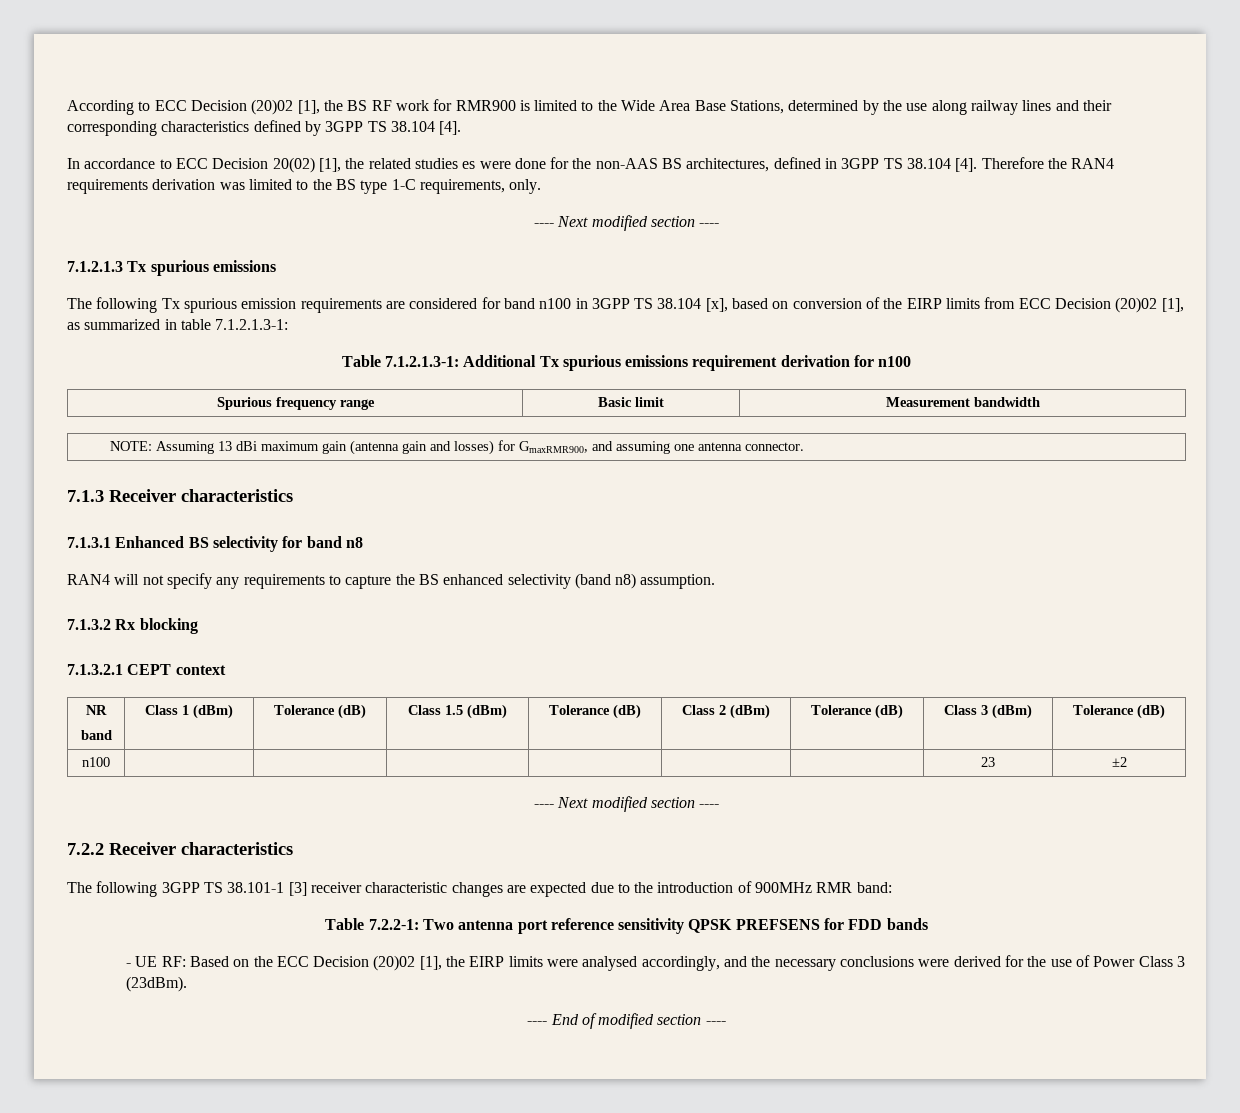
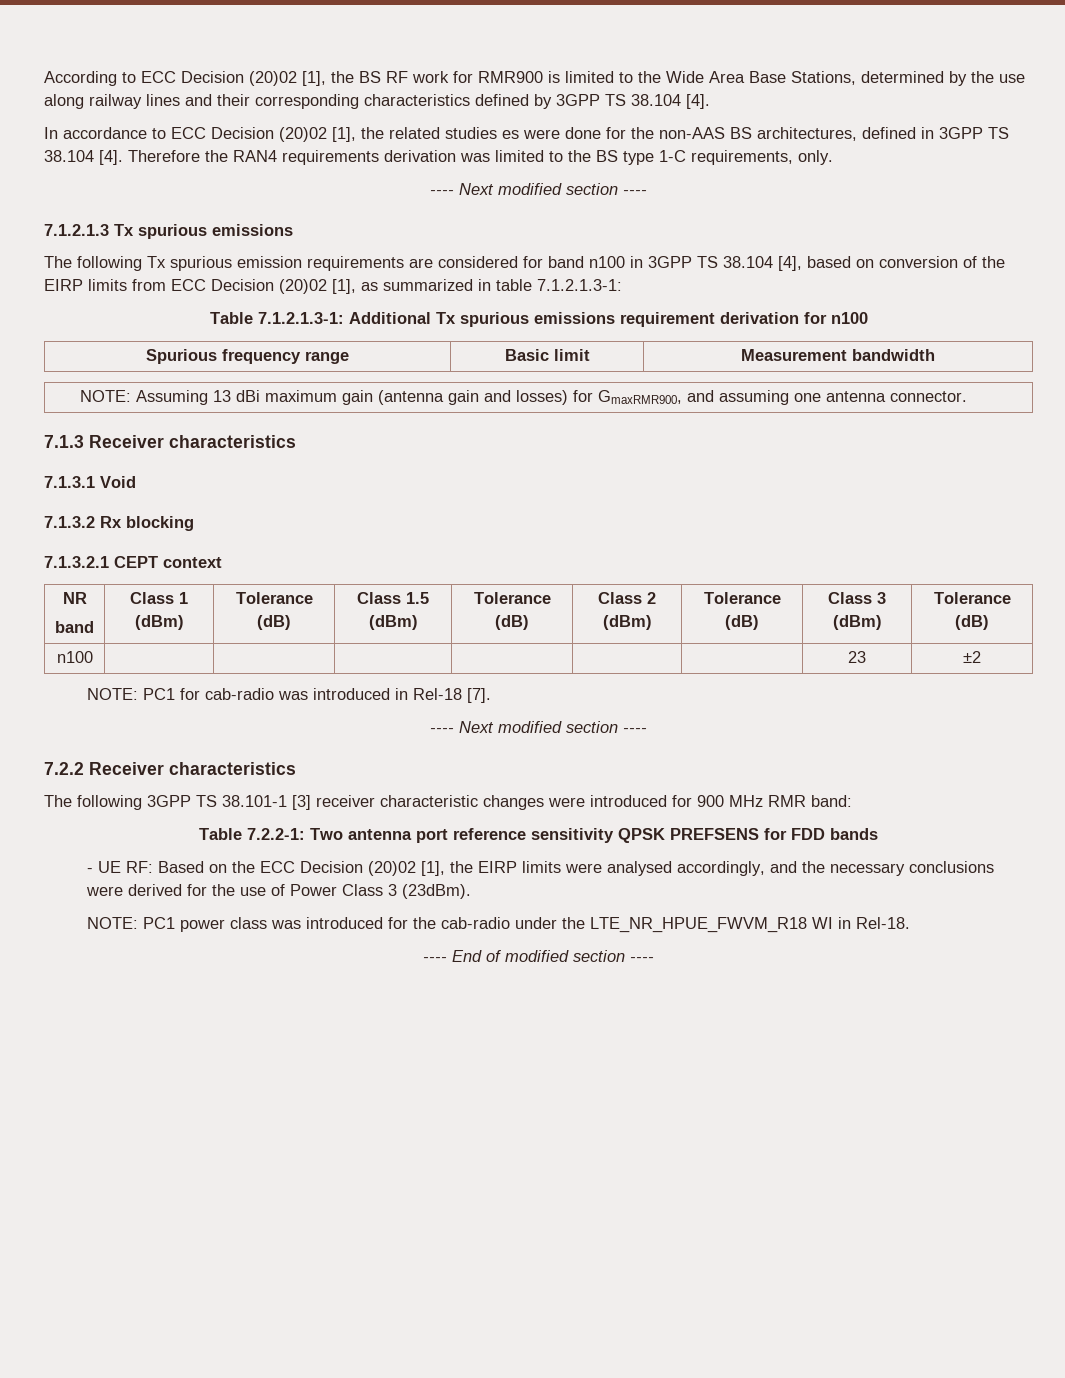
[272,157,315,173] 20(02) -> [279,127,327,142] (20)02
[705,298,728,312] [x], -> [778,256,802,271] [4],
[115,536,363,552] [67,573,716,589] Enhanced BS selectivity for band n8 // RAN4 will not specify any requirements to capture the BS enhanced selectivity (band n8) assumption. -> [100,476,136,488] Void
(1127, 762) none -> [86,688,491,703] // NOTE: PC1 for cab-radio was introduced in Rel-18 [7].
[506,881,813,897] are expected due to the introduction of 900MHz -> [548,795,763,807] were introduced for 900 MHz
(187, 984) none -> [86,917,910,933] // NOTE: PC1 power class was introduced for the cab-radio under the LTE_NR_HPUE_FWVM_R18 WI in Rel-18.

